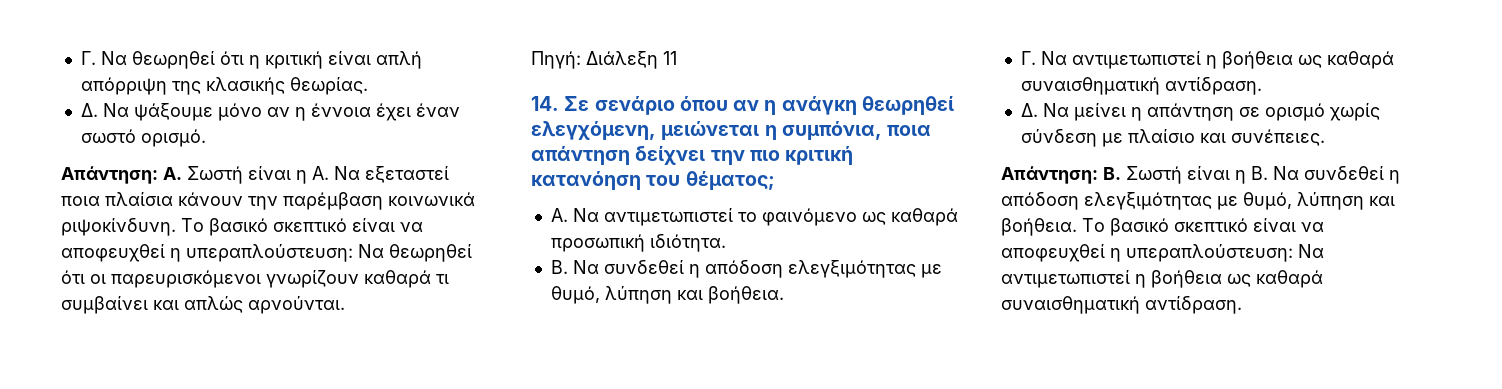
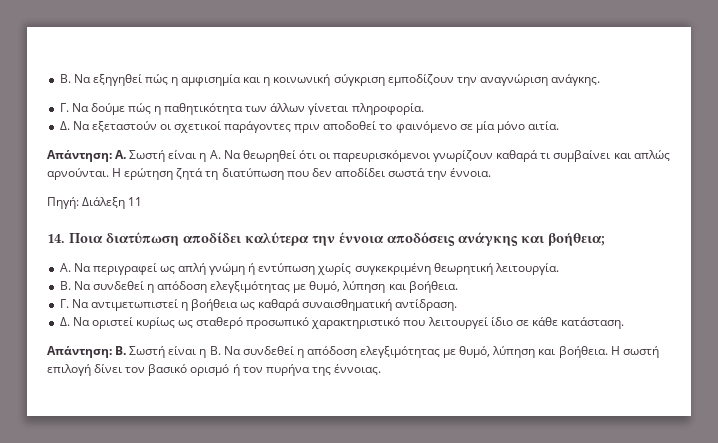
[80,51,422,69] [80,77,368,95] [80,103,460,121] [80,129,206,147] Γ. Να θεωρηθεί ότι η κριτική είναι απλή απόρριψη της κλασικής θεωρίας. // Δ. Να ψάξουμε μόνο αν η έννοια έχει έναν σωστό ορισμό. -> [59,74,601,86] [59,103,424,115] [59,121,560,133] Β. Να εξηγηθεί πώς η αμφισημία και η κοινωνική σύγκριση εμποδίζουν την αναγνώριση ανάγκης. // Γ. Να δούμε πώς η παθητικότητα των άλλων γίνεται πληροφορία. // Δ. Να εξεταστούν οι σχετικοί παράγοντες πριν αποδοθεί το φαινόμενο σε μία μόνο αιτία.
[365,166,449,183] [61,192,475,210] [61,218,423,236] [61,244,384,262] εξεταστεί ποια πλαίσια κάνουν την παρέμβαση κοινωνικά ριψοκίνδυνη. Το βασικό σκεπτικό είναι να αποφευχθεί η υπεραπλούστευση: Να -> (241, 154) none
[531,51,677,69] [531,96,954,115] [531,121,932,140] [531,146,854,165] [531,171,775,190] [550,208,958,226] [550,234,726,252] // Πηγή: Διάλεξη 11 // 14. Σε σενάριο όπου αν η ανάγκη θεωρηθεί ελεγχόμενη, μειώνεται η συμπόνια, ποια απάντηση δείχνει την πιο κριτική κατανόηση του θέματος; // Α. Να αντιμετωπιστεί το φαινόμενο ως καθαρά προσωπική ιδιότητα. -> [112,168,492,180] [47,197,143,209] [47,232,605,246] [59,263,559,275] Η ερώτηση ζητά τη διατύπωση που δεν αποδίδει σωστά την έννοια. // Πηγή: Διάλεξη 11 // 14. Ποια διατύπωση αποδίδει καλύτερα την έννοια αποδόσεις ανάγκης και βοήθεια; // Α. Να περιγραφεί ως απλή γνώμη ή εντύπωση χωρίς συγκεκριμένη θεωρητική λειτουργία.
[1073,103,1380,121] [1020,129,1325,147] μείνει η απάντηση σε ορισμό χωρίς σύνδεση με πλαίσιο και συνέπειες. -> [91,317,625,329] οριστεί κυρίως ως σταθερό προσωπικό χαρακτηριστικό που λειτουργεί ίδιο σε κάθε κατάσταση.
[1082,218,1324,236] [1001,244,1324,262] [1001,270,1323,288] [1001,296,1242,314] Το βασικό σκεπτικό είναι να αποφευχθεί η υπεραπλούστευση: Να αντιμετωπιστεί η βοήθεια ως καθαρά συναισθηματική αντίδραση. -> [610,346,659,358] [47,364,381,376] Η σωστή επιλογή δίνει τον βασικό ορισμό ή τον πυρήνα της έννοιας.

